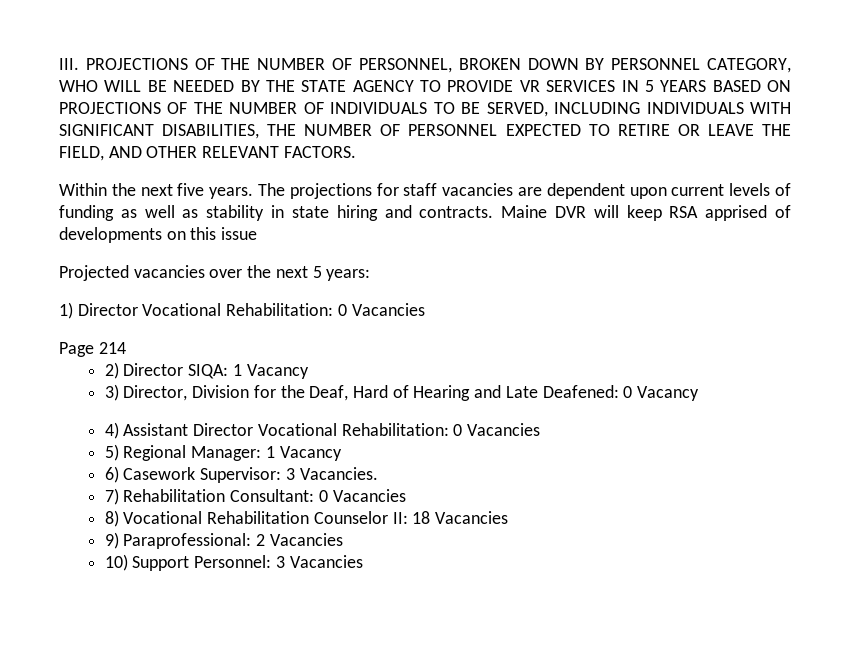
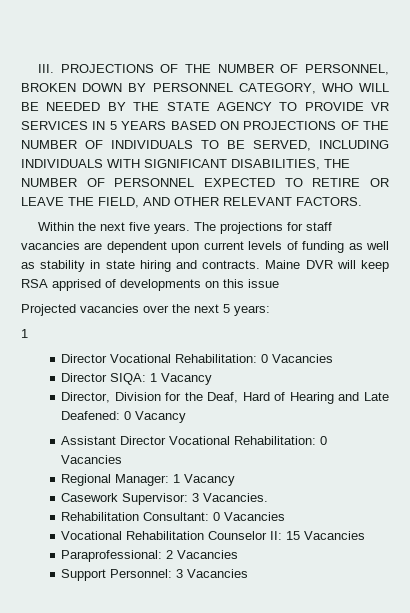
[59,302,425,319] [59,342,126,357] [104,362,119,379] 1) Director Vocational Rehabilitation: 0 Vacancies // Page 214 // 2) -> [21,329,28,338] [61,354,334,363] 1 // Director Vocational Rehabilitation: 0 Vacancies //
[104,384,119,401] 3) -> (213, 379) none
[104,422,119,439] 4) -> (187, 417) none
[104,444,119,461] 5) -> (123, 459) none
[104,466,119,483] 6) -> (236, 480) none
[104,488,119,505] 7) -> (269, 497) none
[104,510,119,527] 8) -> (286, 516) none
[412,511,508,524] [104,532,119,549] 18 Vacancies // 9) -> [286,531,366,540] 15 Vacancies //
[104,554,128,571] 10) -> (239, 554) none

